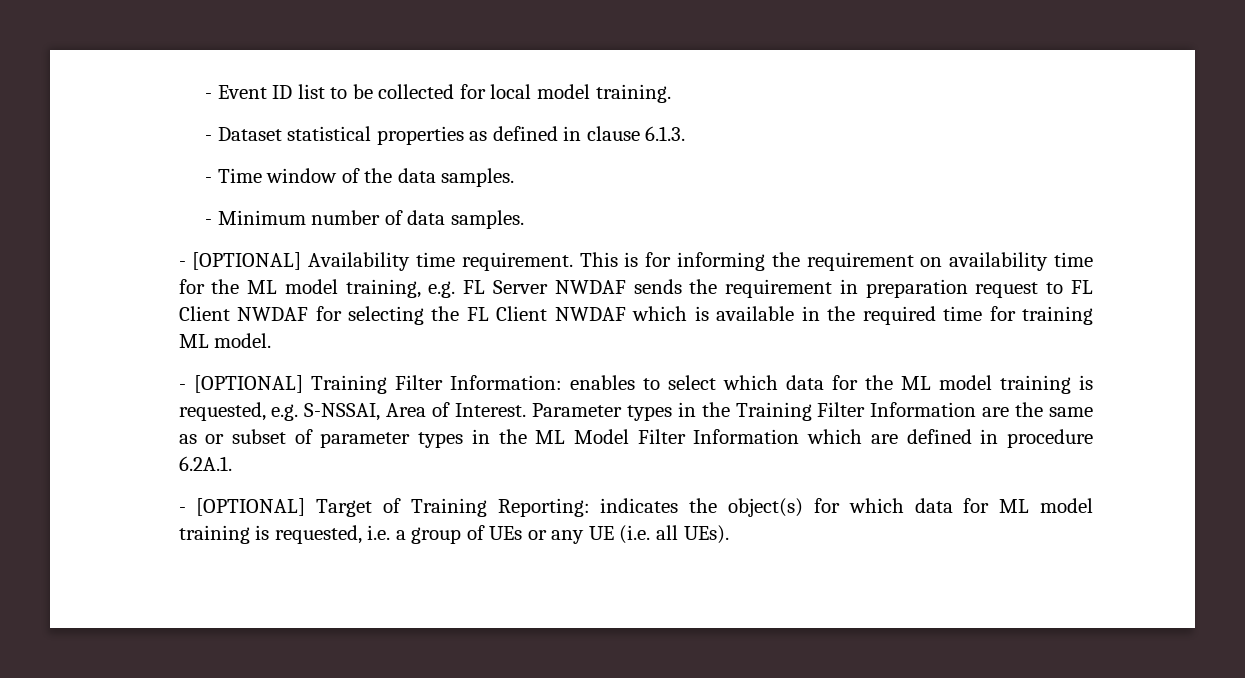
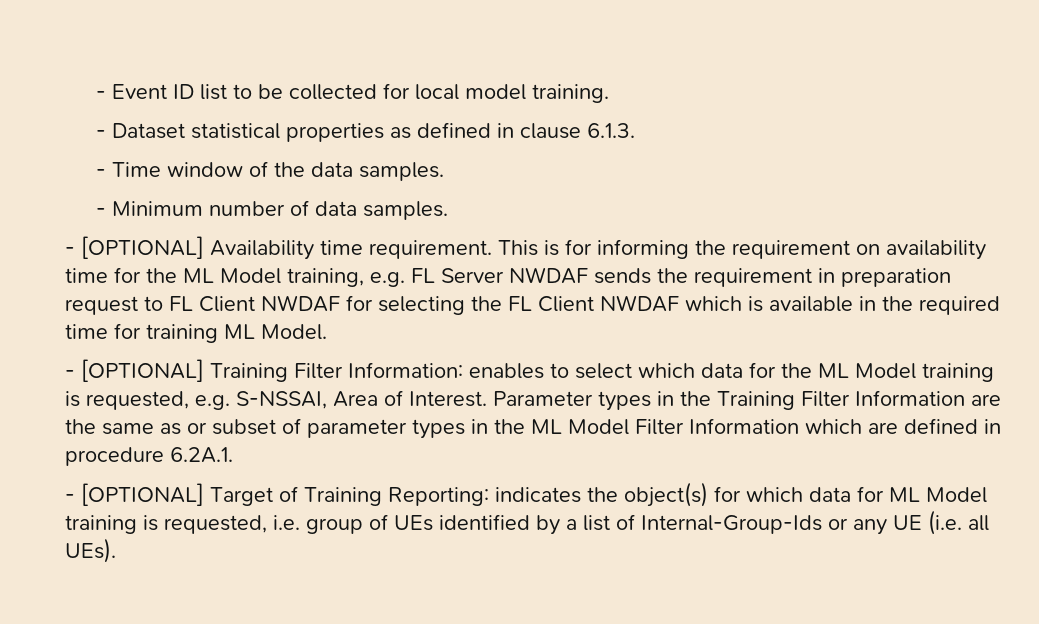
[284,279,338,294] model -> [219,268,281,284] Model
[214,333,272,348] model. -> [260,324,327,340] Model.
[938,375,992,390] model -> [854,363,916,379] Model
[1039,498,1093,513] model -> [925,487,987,503] Model
[395,530,406,540] a -> (300, 522) none
(523, 533) none -> [438,514,822,535] identified by a list of Internal-Group-Ids

